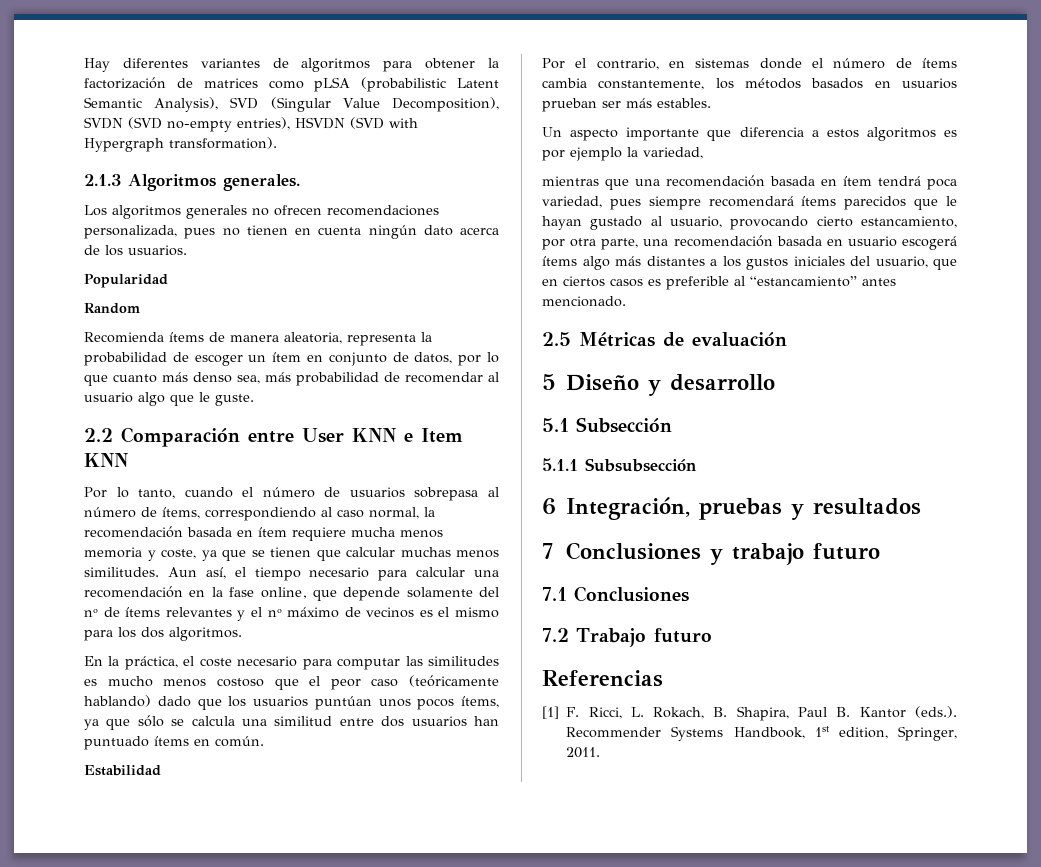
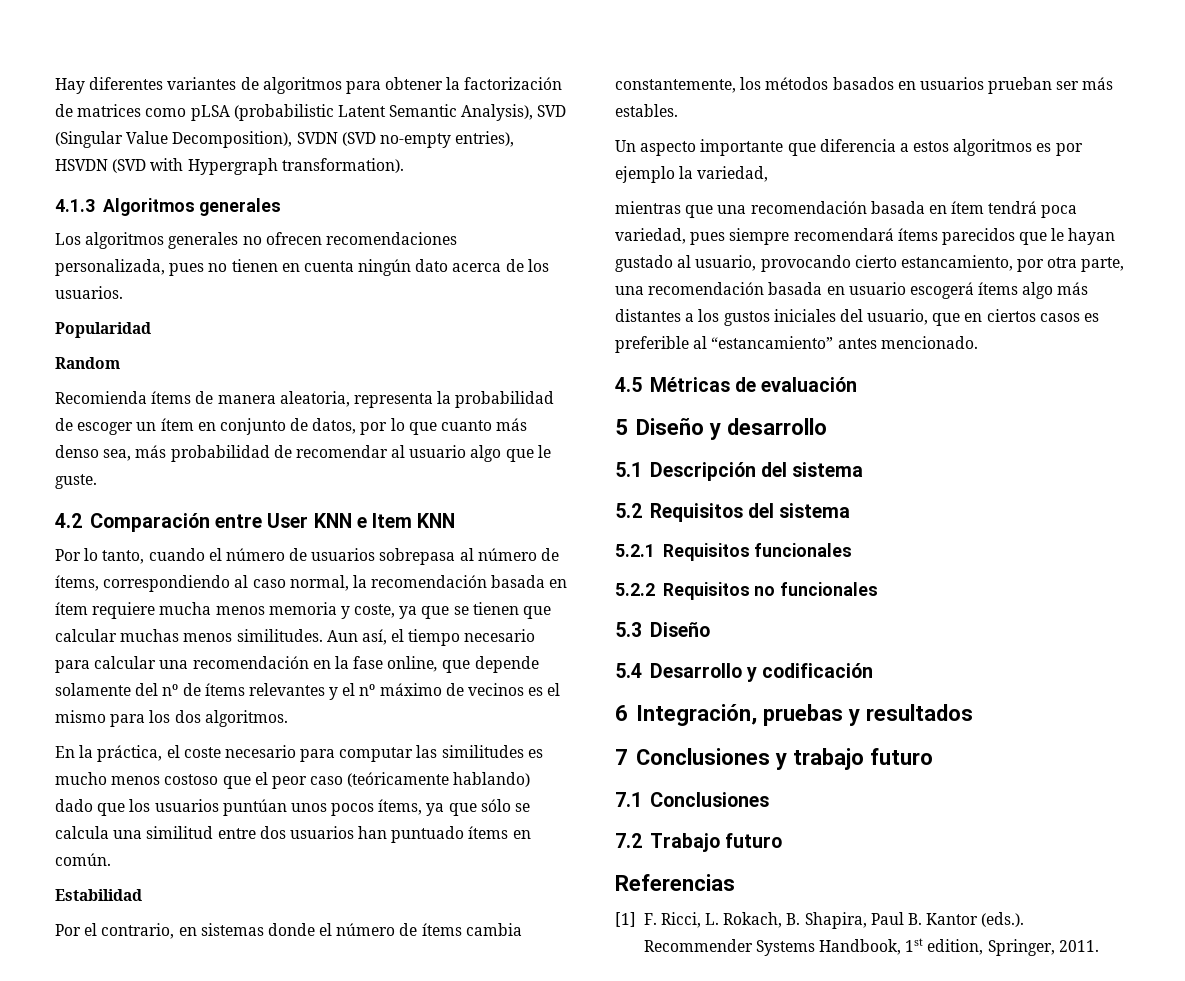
[84,174,300,191] 2.1.3 Algoritmos generales. -> [55,198,282,216] 4.1.3 Algoritmos generales
[84,428,113,442] 2.2 -> [55,513,82,528] 4.2
[542,332,571,346] 2.5 -> [615,377,642,392] 4.5
[576,417,673,433] [542,458,698,472] Subsección // 5.1.1 Subsubsección -> [649,462,864,481] [615,503,851,522] [615,543,853,561] [615,582,879,600] [615,622,710,637] [615,663,874,682] Descripción del sistema // 5.2 Requisitos del sistema // 5.2.1 Requisitos funcionales // 5.2.2 Requisitos no funcionales // 5.3 Diseño // 5.4 Desarrollo y codificación

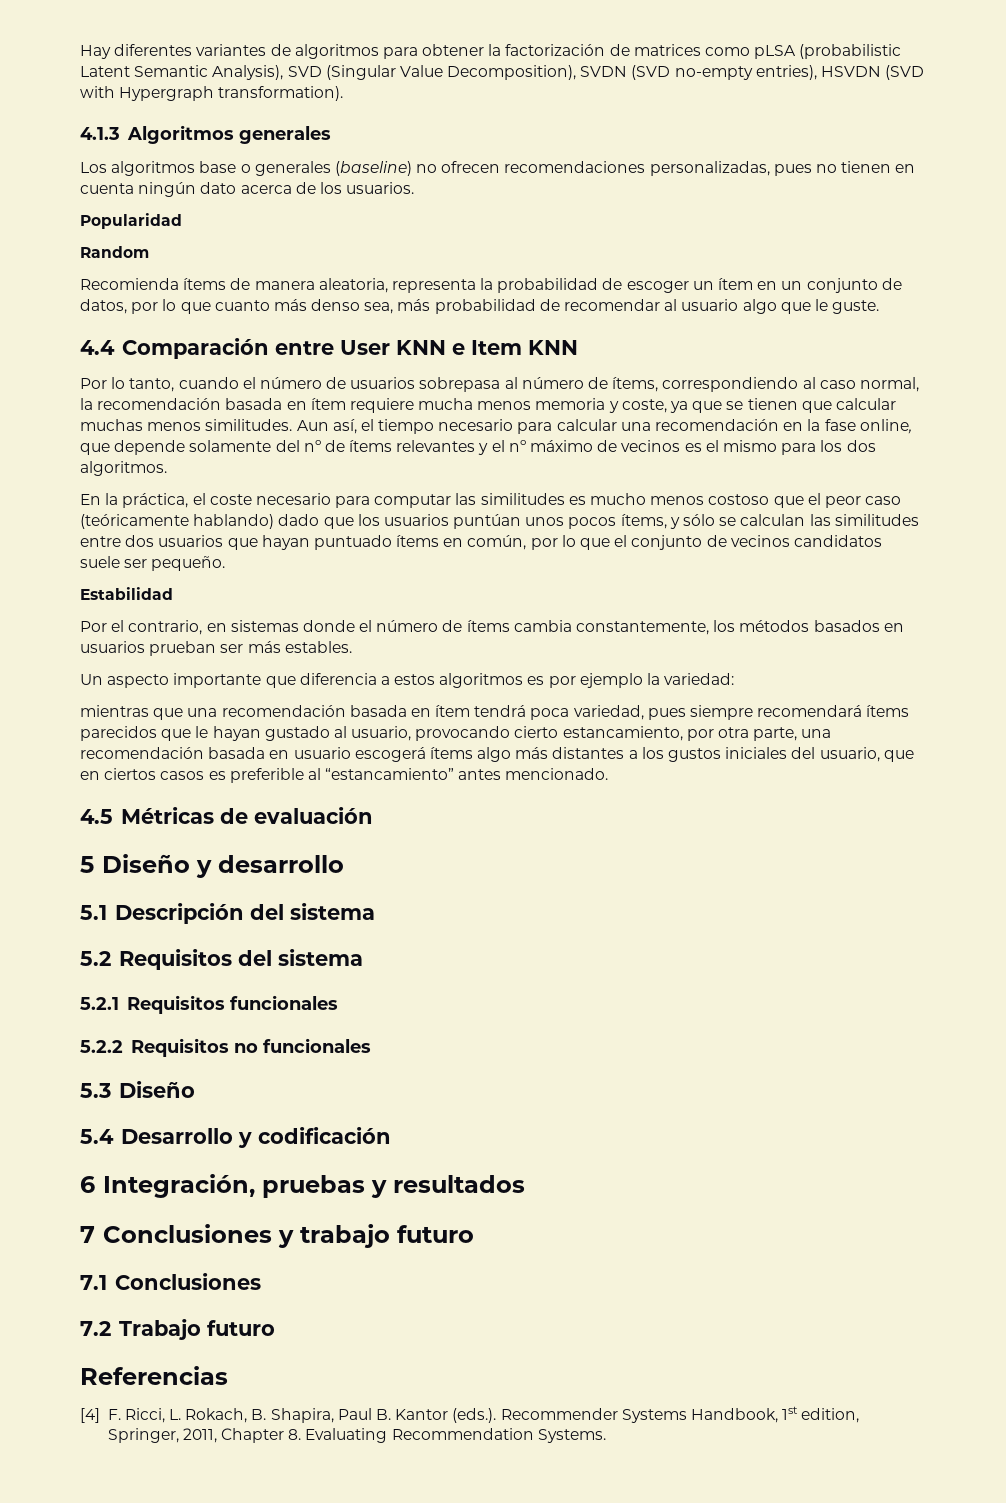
[168,232,239,249] generales -> [199,161,412,176] base o generales (baseline)
[55,259,165,276] personalizada, -> [649,161,770,176] personalizadas,
(216, 426) none -> [781,281,803,290] un
[55,513,82,528] 4.2 -> [80,340,115,355] 4.4
[426,799,531,816] [55,826,214,839] ya que sólo se calcula una similitud -> [669,514,919,529] y sólo se calculan las similitudes
[358,826,388,839] han -> [227,535,310,550] que hayan
[55,853,111,866] común. -> [467,535,882,550] [80,556,226,571] común, por lo que el conjunto de vecinos candidatos suele ser pequeño.
[697,166,769,182] variedad, -> [664,673,735,685] variedad:
[615,912,636,927] [1] -> [80,1408,100,1423] [4]
[1058,940,1099,952] 2011. -> [182,1428,606,1443] 2011, Chapter 8. Evaluating Recommendation Systems.

